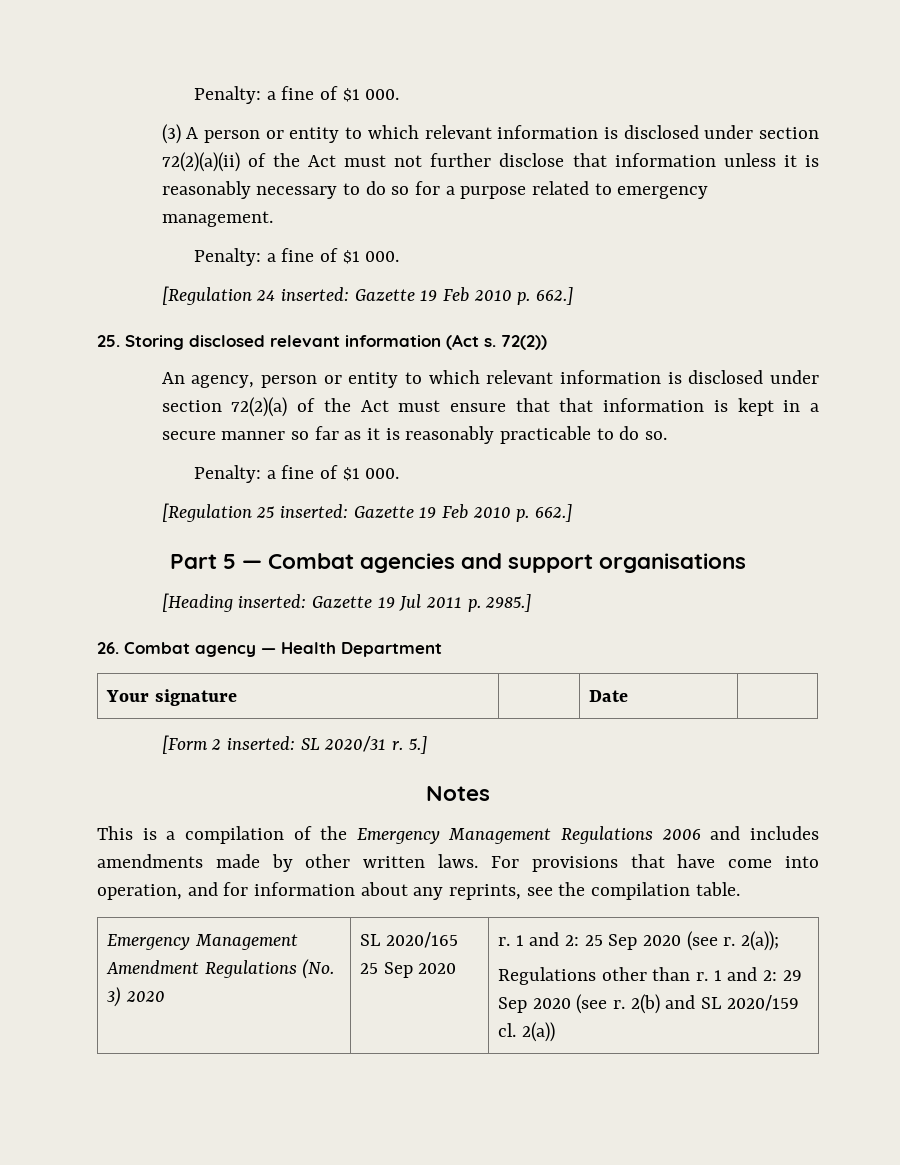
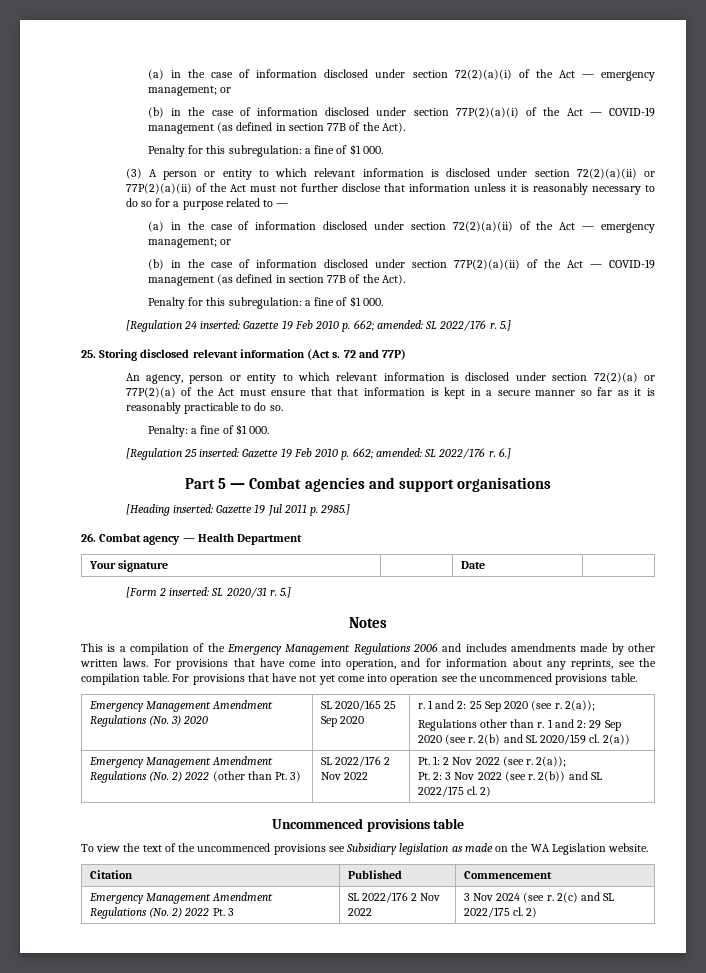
[193,86,261,104] Penalty: -> [147,69,656,81] [147,86,232,96] [147,107,655,118] [147,122,405,134] [147,145,302,157] (a) in the case of information disclosed under section 72(2)(a)(i) of the Act — emergency management; or // (b) in the case of information disclosed under section 77P(2)(a)(i) of the Act — COVID-19 management (as defined in section 77B of the Act). // Penalty for this subregulation:
(240, 162) none -> [644,171,655,177] [125,183,192,194] or 77P(2)(a)(ii)
[617,186,709,199] [161,211,273,227] [193,248,261,266] emergency management. // Penalty: -> [276,203,289,207] [147,221,655,233] [147,238,232,248] [147,259,655,270] [147,274,405,286] [147,297,302,309] — // (a) in the case of information disclosed under section 72(2)(a)(ii) of the Act — emergency management; or // (b) in the case of information disclosed under section 77P(2)(a)(ii) of the Act — COVID-19 management (as defined in section 77B of the Act). // Penalty for this subregulation:
[535,287,573,305] 662.] -> [353,320,511,331] 662; amended: SL 2022/176 r. 5.]
[501,335,547,350] 72(2)) -> [343,349,407,360] 72 and 77P)
(288, 407) none -> [643,375,655,381] [125,387,176,398] or 77P(2)(a)
[534,504,572,522] 662.] -> [352,448,511,459] 662; amended: SL 2022/176 r. 6.]
(740, 889) none -> [172,673,637,685] For provisions that have not yet come into operation see the uncommenced provisions table.
(555, 1032) none -> [88,756,274,768] [89,771,302,783] [320,756,391,767] [320,772,368,780] [417,756,567,767] [417,771,602,782] [417,786,492,797] [271,818,465,832] [81,843,649,855] [89,870,133,879] [347,870,402,879] [463,871,552,879] [88,892,274,904] [89,907,234,919] [347,892,441,903] [347,908,372,916] [463,892,615,903] [463,907,538,918] // Emergency Management Amendment Regulations (No. 2) 2022 (other than Pt. 3) | SL 2022/176 2 Nov 2022 | Pt. 1: 2 Nov 2022 (see r. 2(a)); // Pt. 2: 3 Nov 2022 (see r. 2(b)) and SL 2022/175 cl. 2) // Uncommenced provisions table // To view the text of the uncommenced provisions see Subsidiary legislation as made on the WA Legislation website. // Citation | Published | Commencement // Emergency Management Amendment Regulations (No. 2) 2022 Pt. 3 | SL 2022/176 2 Nov 2022 | 3 Nov 2024 (see r. 2(c) and SL 2022/175 cl. 2)

